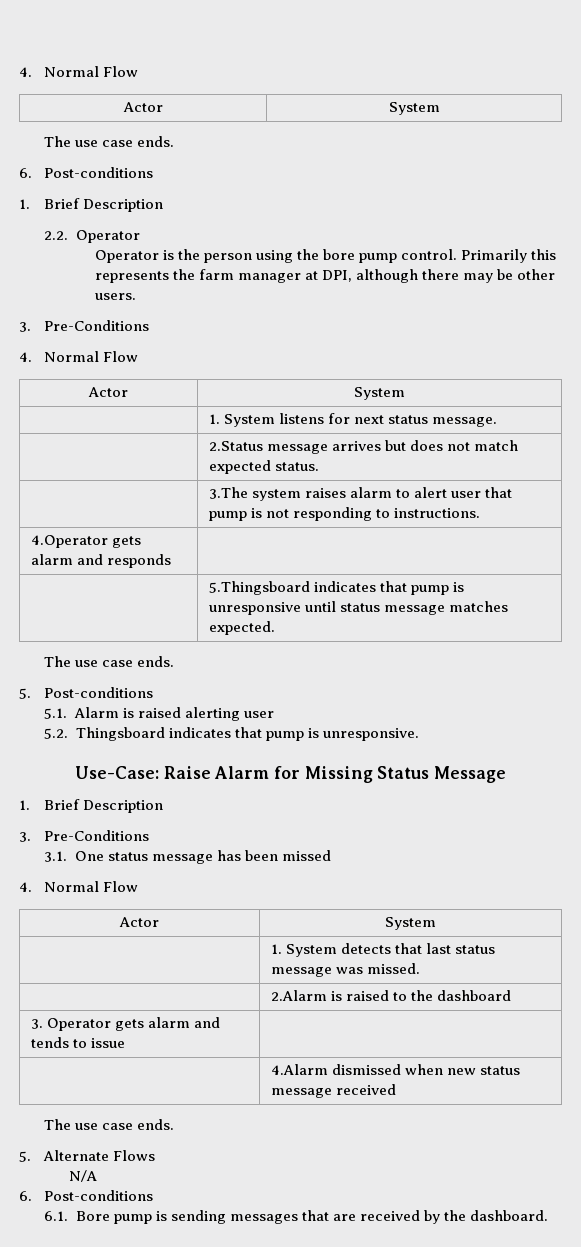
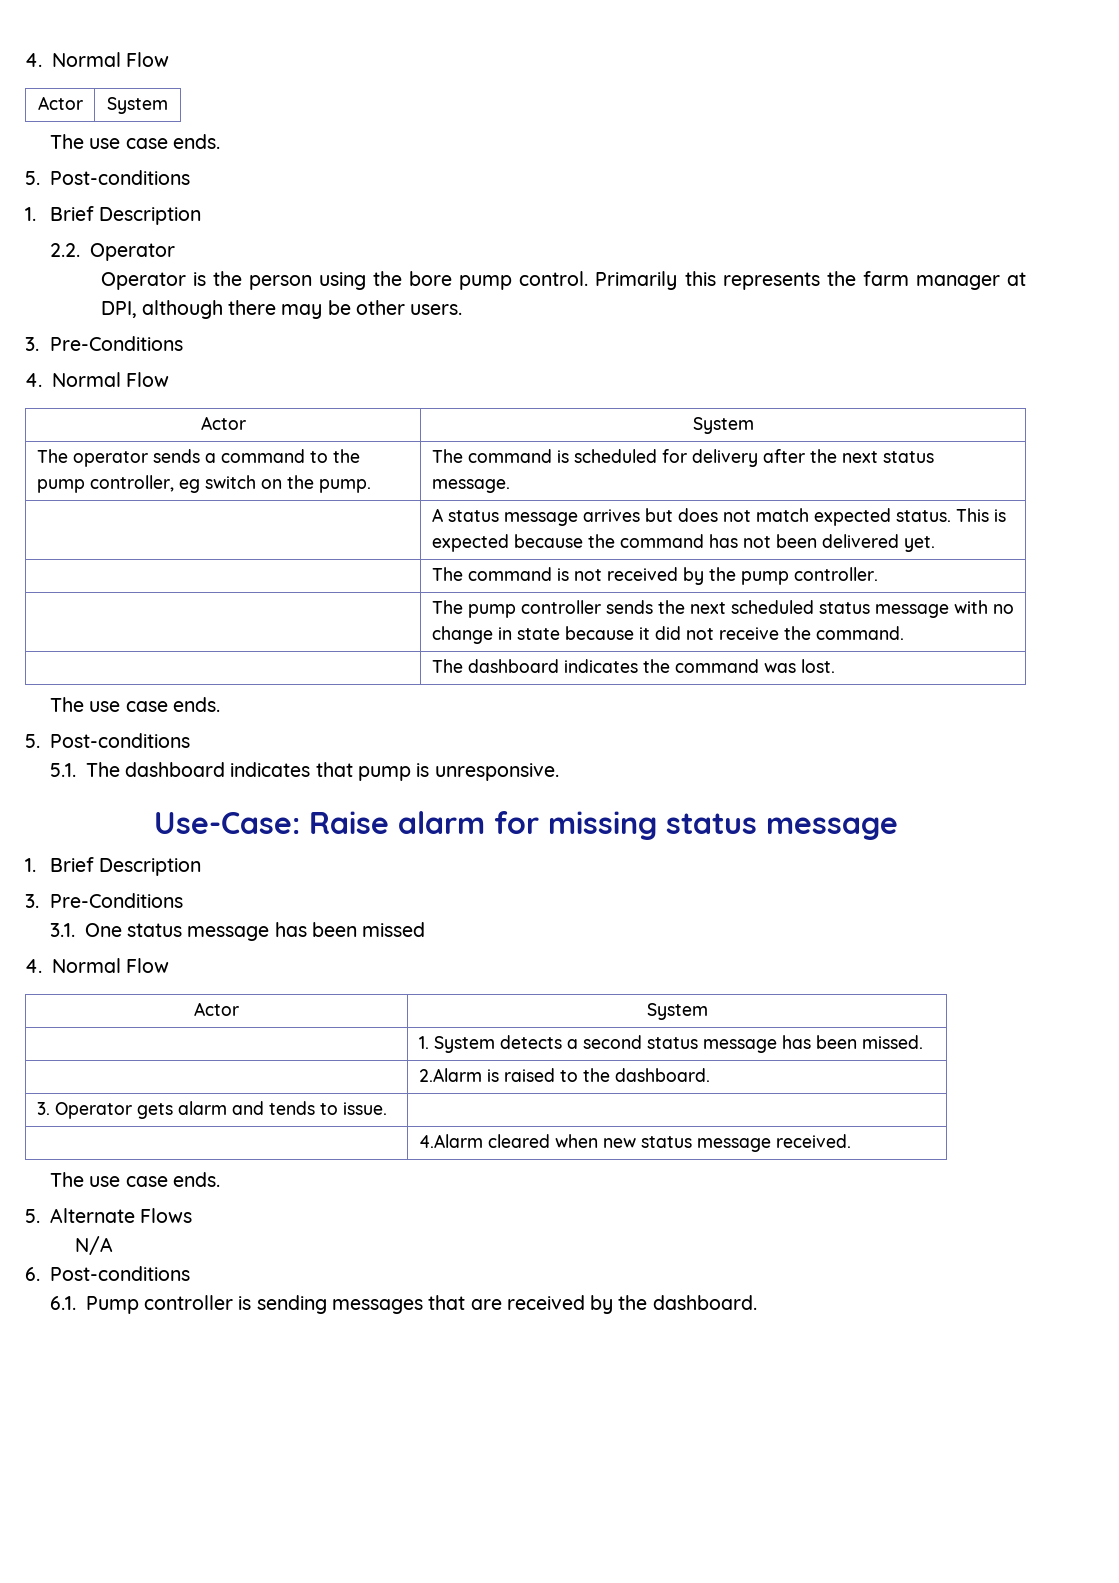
[19,168,32,178] 6. -> [25,171,40,185] 5.
[208,413,351,427] | 1. System listens for -> [36,449,360,467] [36,475,371,493] [431,449,837,467] The operator sends a command to the pump controller, eg switch on the pump. | The command is scheduled for delivery after the
[208,441,263,451] 2.Status -> [431,508,499,522] A status
[208,487,513,501] [208,507,481,521] [30,535,141,548] [30,554,171,568] [208,581,465,595] [208,601,509,615] [208,621,275,635] // | 3.The system raises alarm to alert user that pump is not responding to instructions. // 4.Operator gets alarm and responds | // | 5.Thingsboard indicates that pump is unresponsive until status message matches expected. -> [955,508,1006,522] [431,534,935,552] [431,567,878,585] [431,600,1014,618] [431,626,904,644] [431,659,835,673] This is expected because the command has not been delivered yet. // | The command is not received by the pump controller. // | The pump controller sends the next scheduled status message with no change in state because it did not receive the command. // | The dashboard indicates the command was lost.
[73,707,274,721] [44,727,165,741] Alarm is raised alerting user // 5.2. Thingsboard -> [85,762,226,777] The dashboard
[214,766,507,783] Alarm for Missing Status Message -> [397,811,898,840] alarm for missing status message
[395,943,496,954] [270,967,363,977] that last status message was -> [566,1035,857,1053] a second status message has been
[437,990,512,1001] dashboard -> [614,1068,710,1082] dashboard.
[90,1038,125,1048] issue -> [342,1102,387,1115] issue.
[331,1064,401,1075] dismissed -> [487,1134,550,1148] cleared
[335,1084,396,1095] received -> [775,1134,851,1148] received.
[75,1211,152,1224] Bore pump -> [85,1295,234,1314] Pump controller

